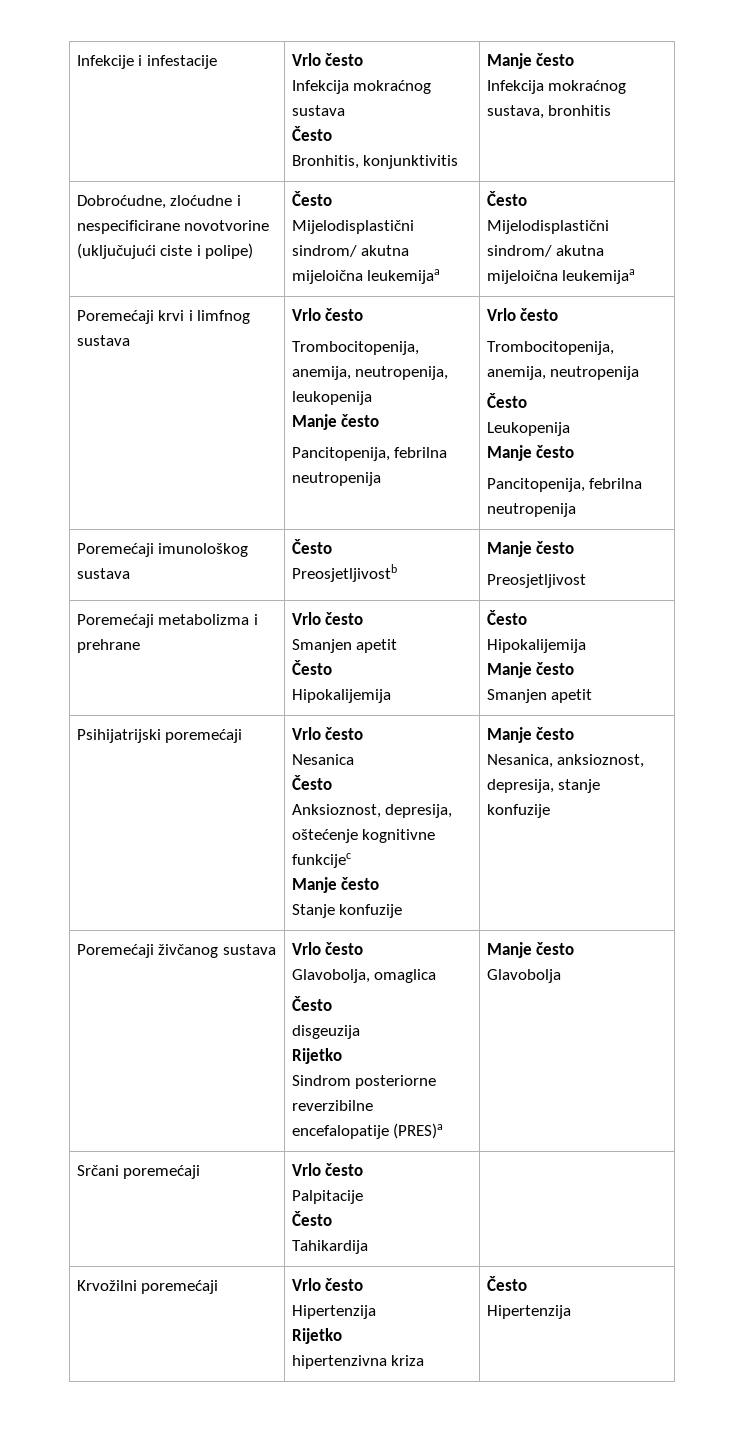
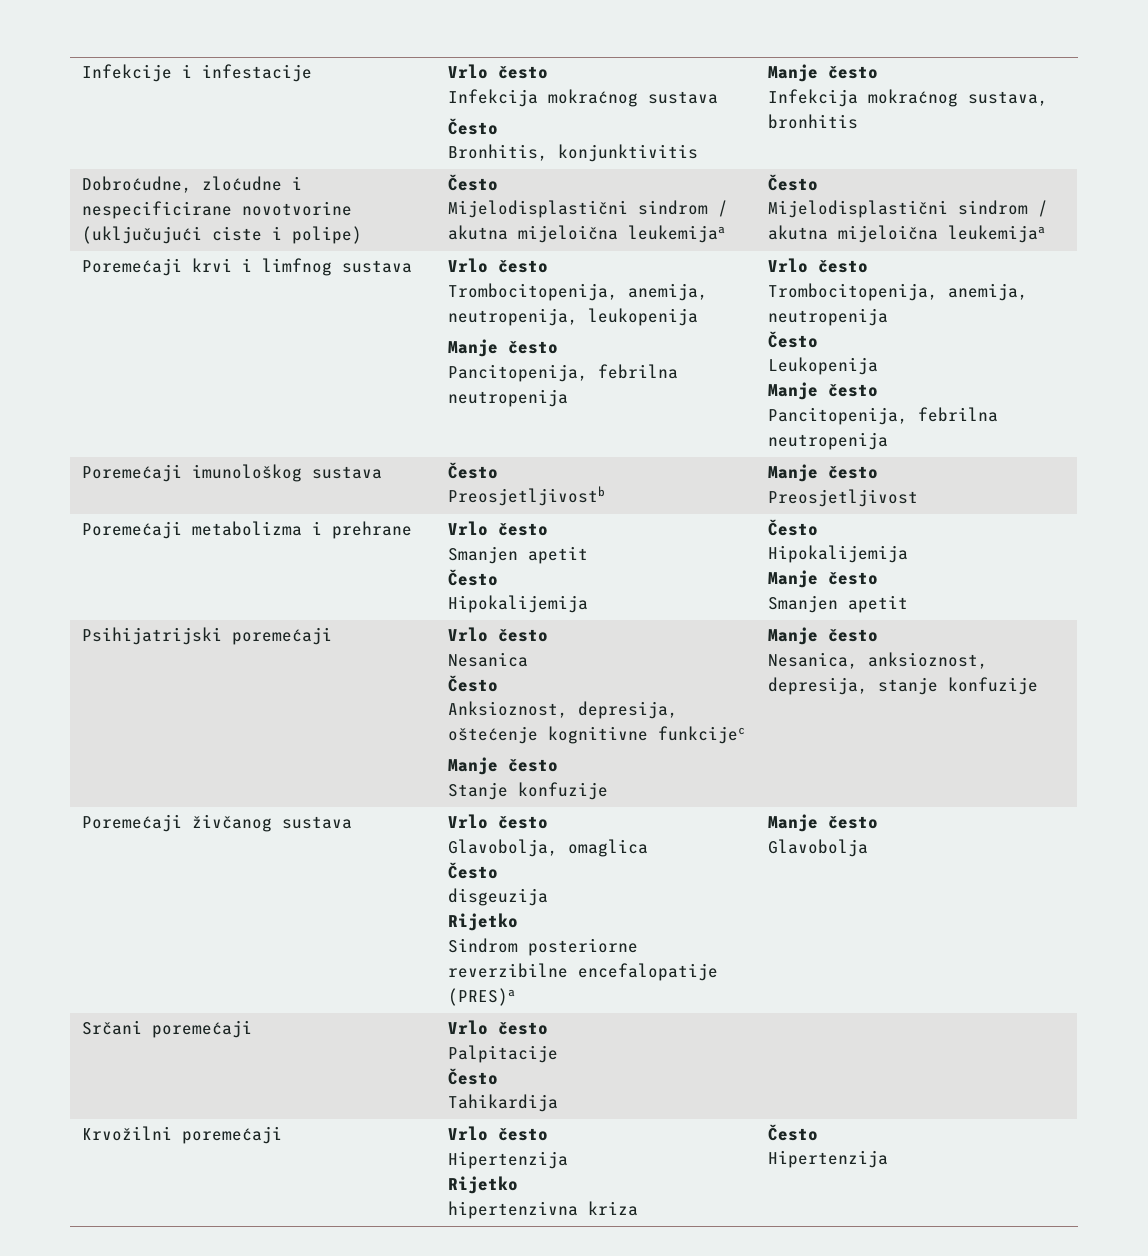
[291,245,357,257] sindrom/ -> [637,200,728,217] sindrom /
[486,245,552,257] sindrom/ -> [957,200,1048,217] sindrom /

